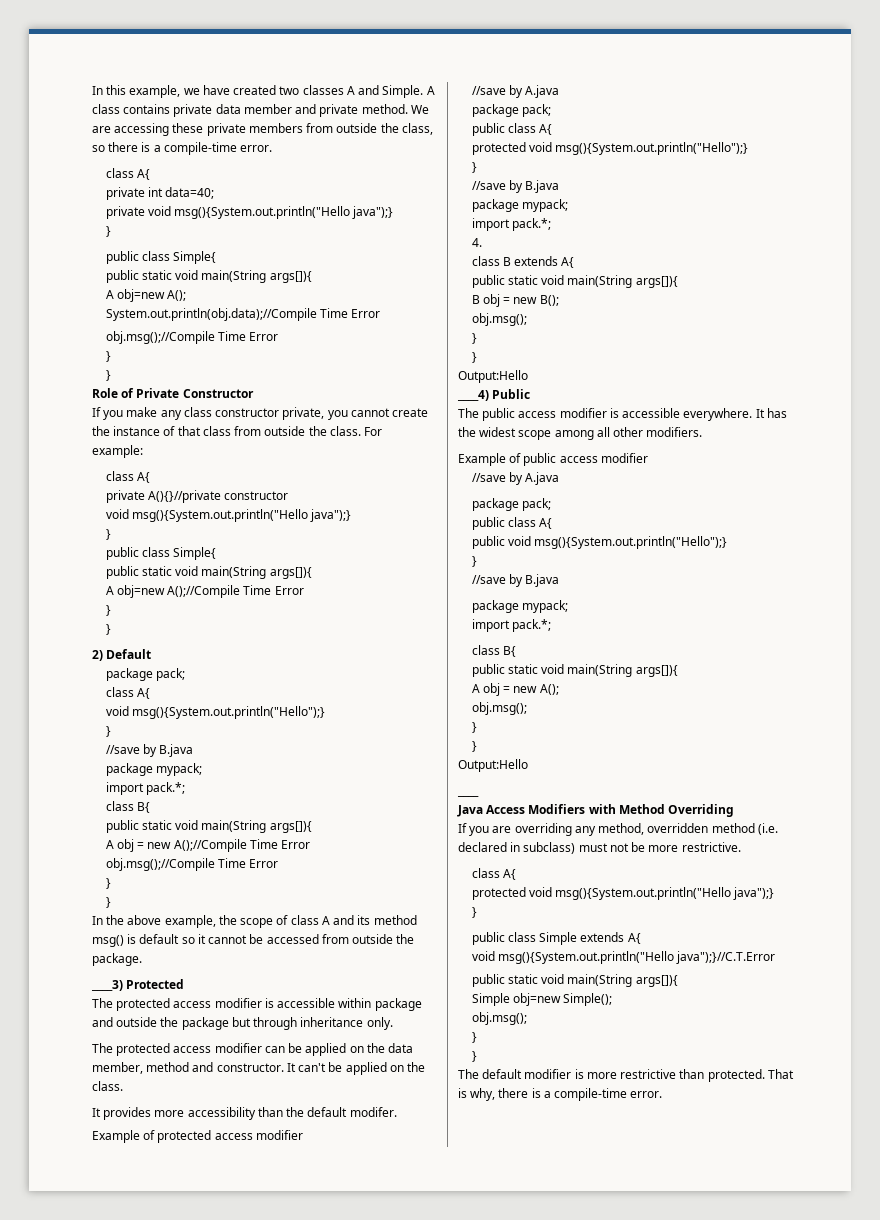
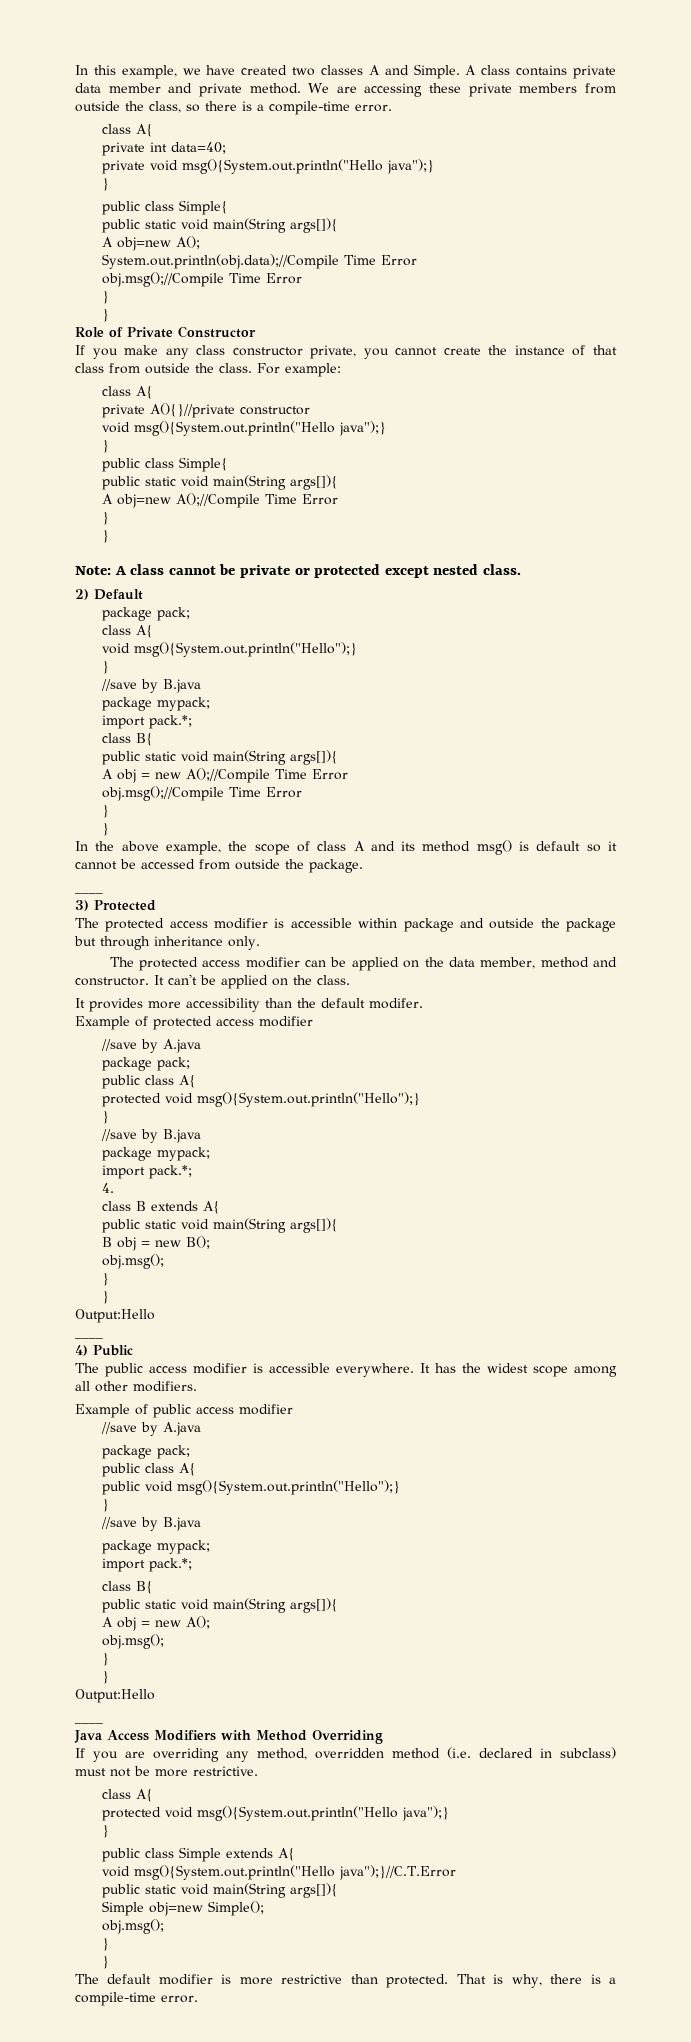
(111, 629) none -> [75,564,521,578] // Note: A class cannot be private or protected except nested class.
[91,980,123,991] ____3) -> [75,892,103,894] [75,900,89,911] ____ // 3)
[457,390,489,401] ____4) -> [75,1337,103,1339] [75,1345,88,1356] ____ // 4)

